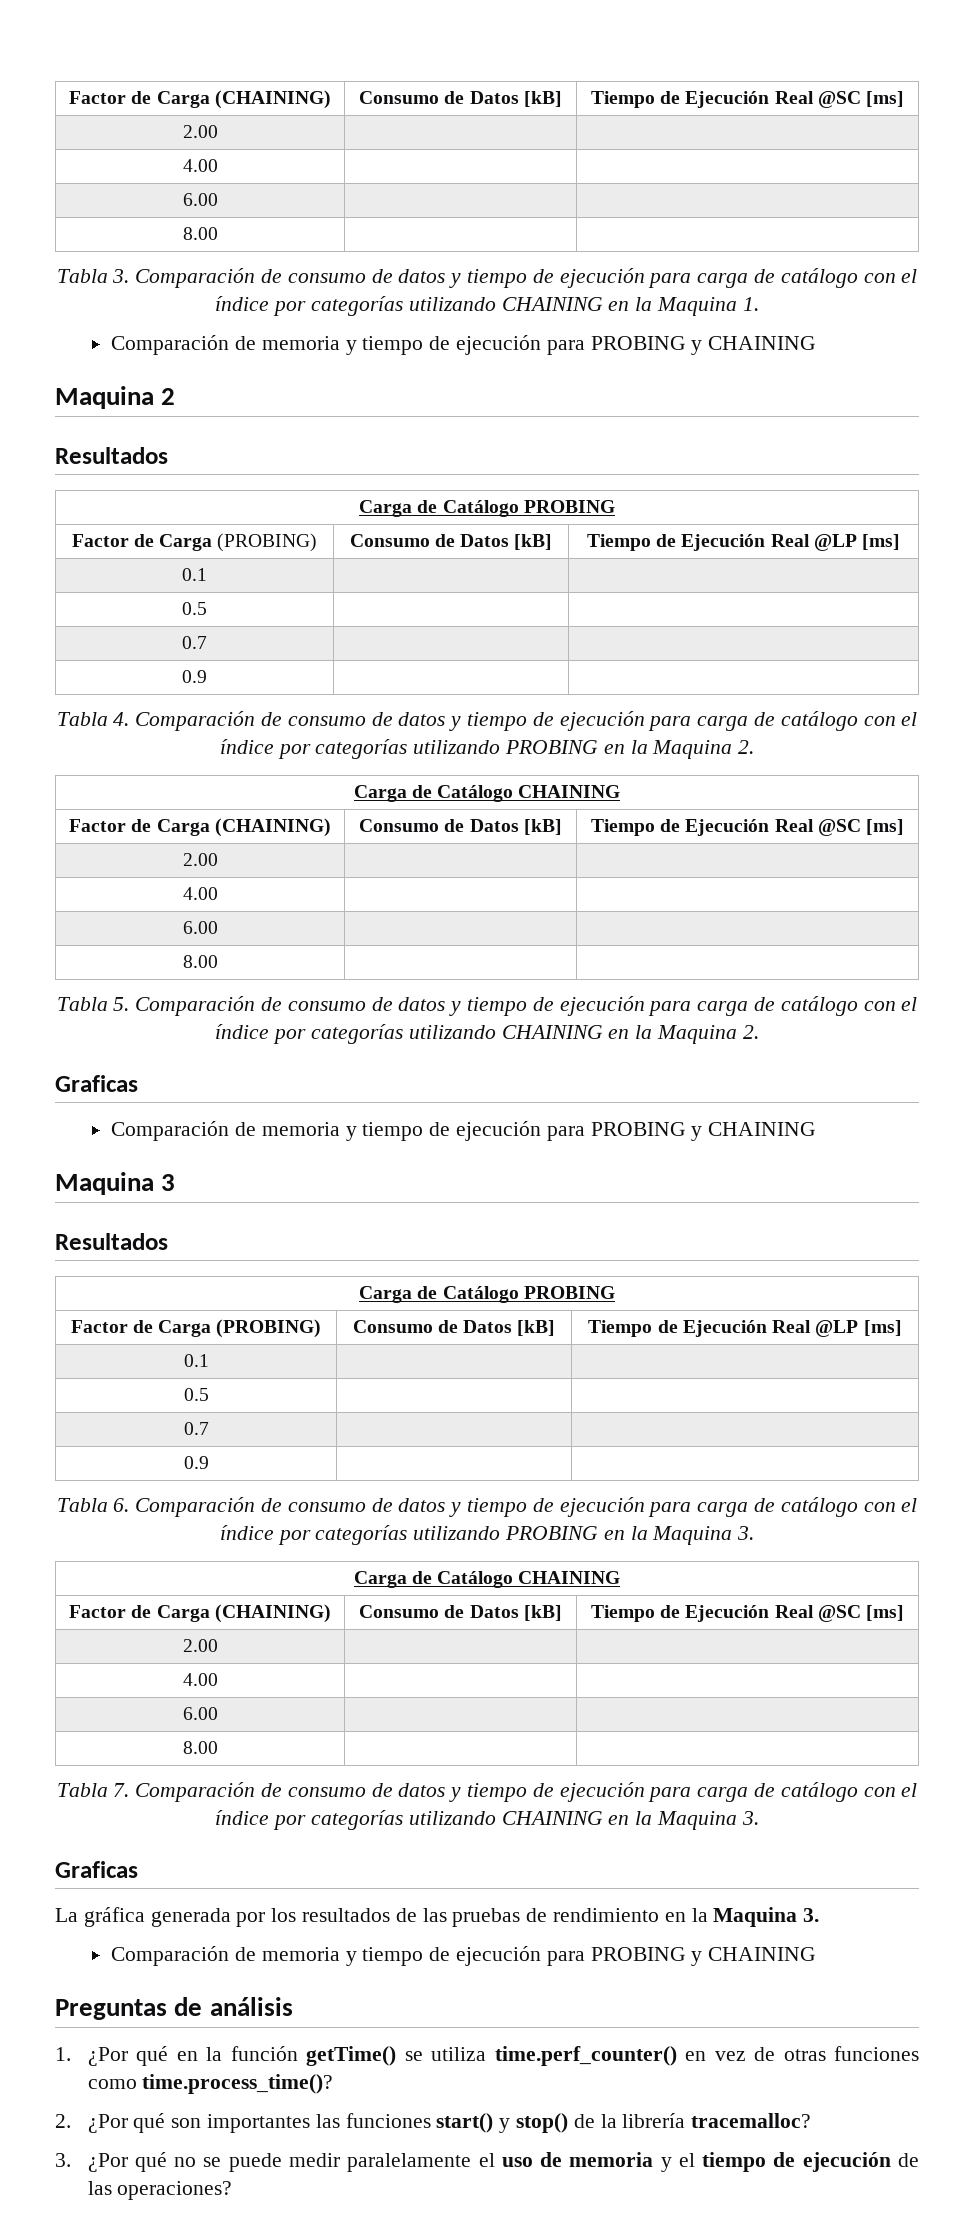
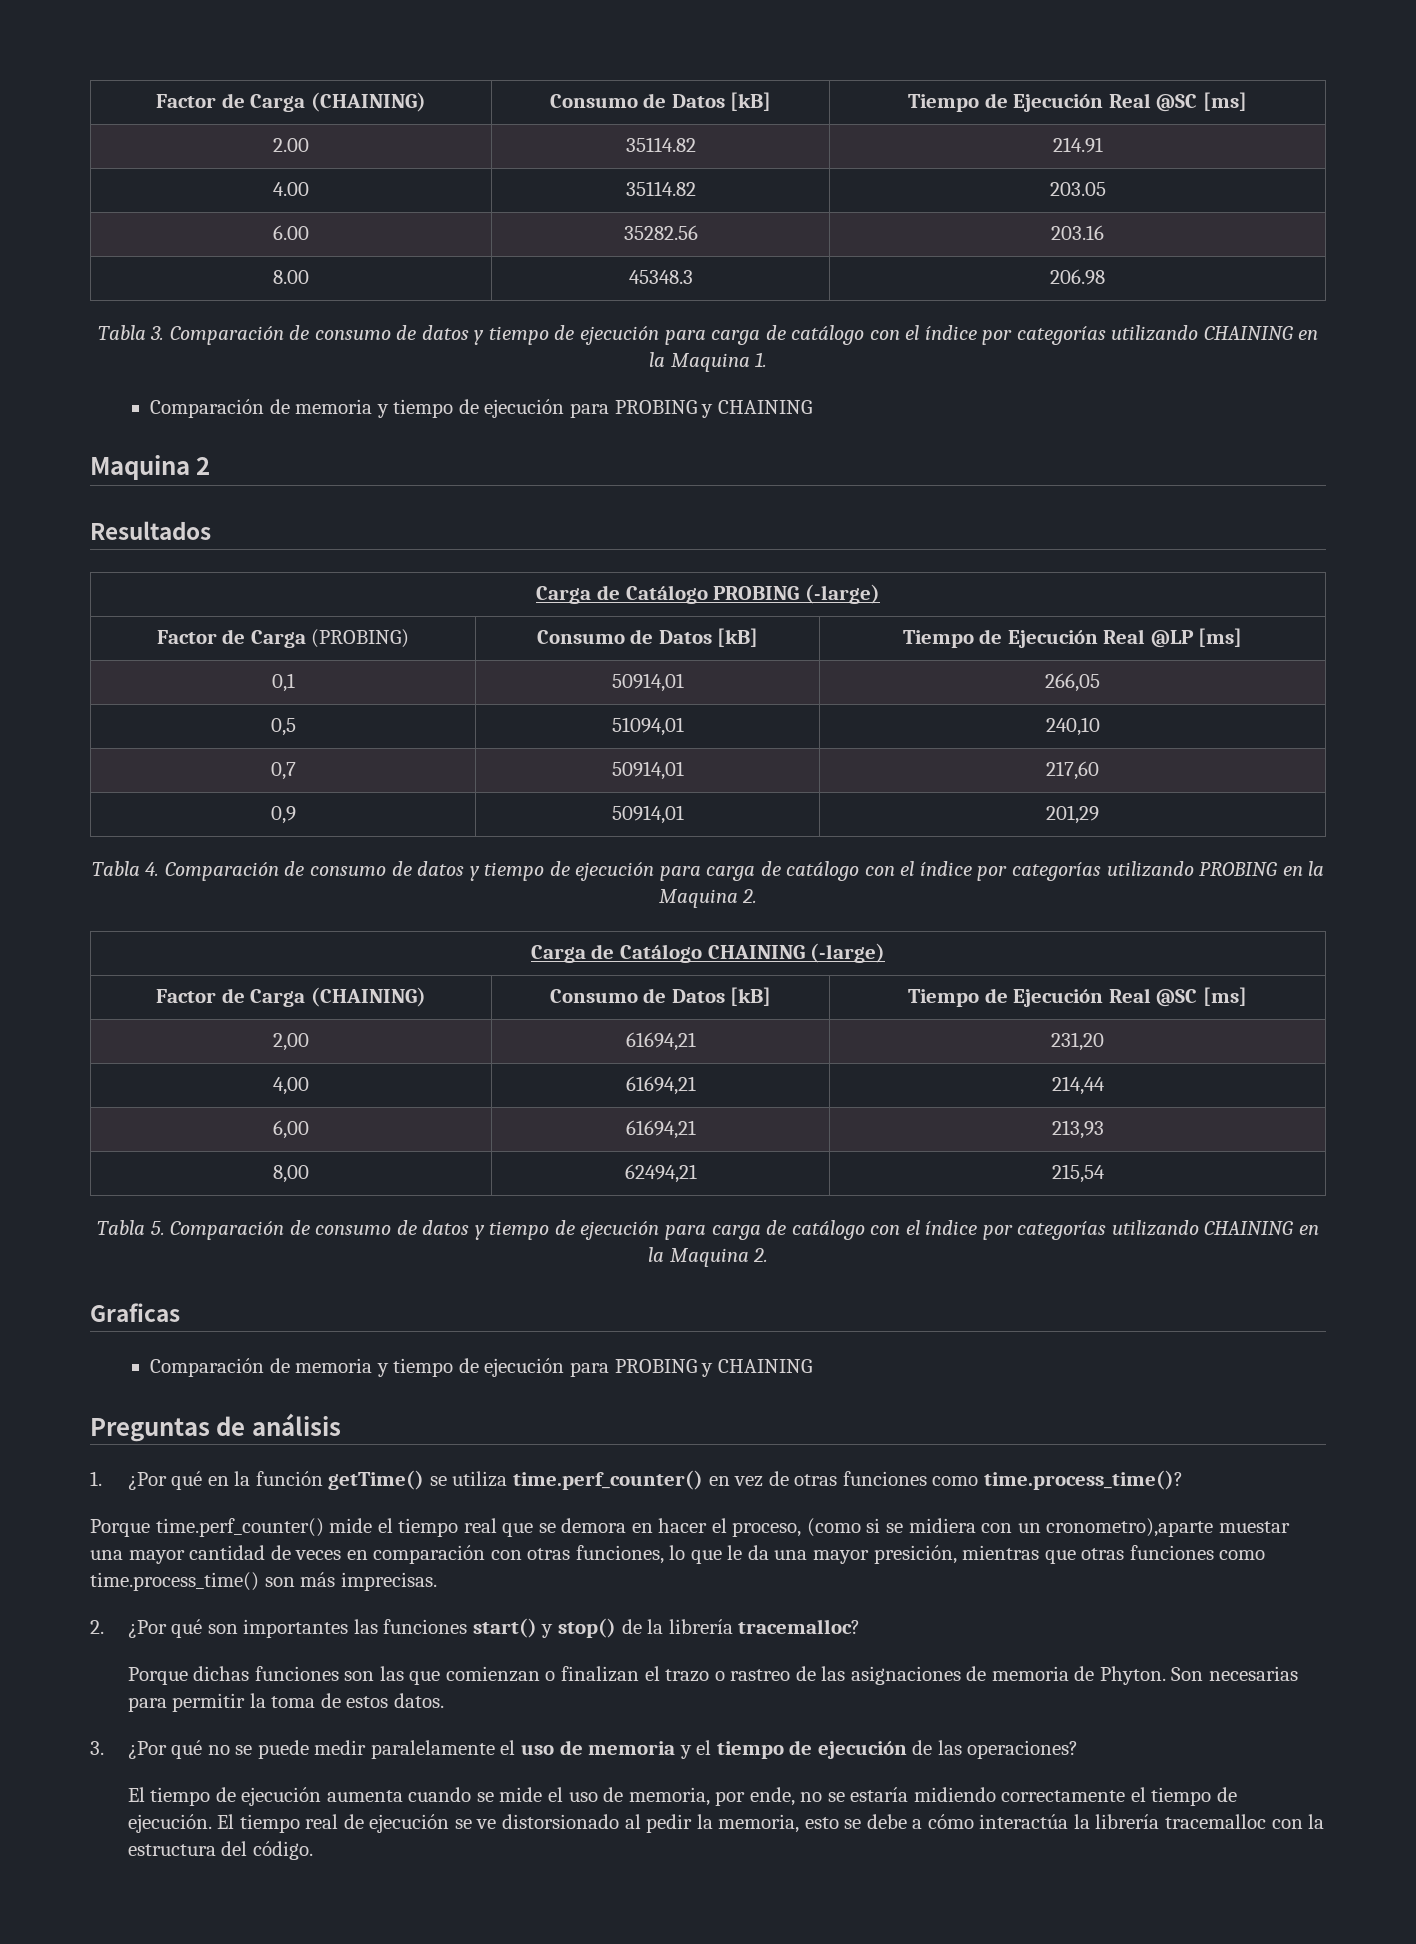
[182,159,218,172] [182,193,218,206] [182,227,218,240] | // 4.00 | | // 6.00 | | // 8.00 | | -> [625,137,696,152] [1052,137,1103,153] [273,182,309,196] [625,181,696,196] [1049,182,1106,196] [273,225,309,240] [623,225,698,240] [1051,225,1104,240] [273,270,309,284] [628,270,693,284] [1050,269,1105,285] 35114.82 | 214.91 // 4.00 | 35114.82 | 203.05 // 6.00 | 35282.56 | 203.16 // 8.00 | 45348.3 | 206.98
(615, 506) none -> [804,584,880,604] (-large)
[182,568,207,581] [182,602,207,615] [182,636,207,649] [182,670,207,683] 0.1 | | // 0.5 | | // 0.7 | | // 0.9 | | -> [271,673,295,692] [611,673,684,692] [1045,673,1100,692] [270,718,296,736] [611,717,684,736] [1045,717,1100,736] [270,762,296,780] [611,761,684,780] [1046,761,1099,780] [270,806,296,824] [611,805,684,824] [1046,805,1099,824] 0,1 | 50914,01 | 266,05 // 0,5 | 51094,01 | 240,10 // 0,7 | 50914,01 | 217,60 // 0,9 | 50914,01 | 201,29
(621, 791) none -> [810,943,886,963] (-large)
[182,853,218,866] [182,887,218,900] [182,921,218,934] [182,955,218,968] 2.00 | | // 4.00 | | // 6.00 | | // 8.00 | | -> [273,1033,309,1051] [625,1032,696,1051] [1051,1032,1104,1051] [273,1077,309,1095] [625,1076,696,1095] [1051,1076,1105,1095] [273,1120,309,1139] [625,1120,696,1139] [1051,1120,1104,1139] [273,1165,309,1183] [624,1164,697,1183] [1051,1164,1105,1183] 2,00 | 61694,21 | 231,20 // 4,00 | 61694,21 | 214,44 // 6,00 | 61694,21 | 213,93 // 8,00 | 62494,21 | 215,54
[55,1172,176,1195] [55,1233,168,1250] [359,1286,615,1303] [70,1319,322,1338] [352,1320,556,1336] [588,1320,902,1337] [183,1354,209,1367] [183,1388,209,1401] [183,1422,209,1435] [183,1456,209,1469] [56,1497,918,1517] [219,1525,755,1545] [353,1571,621,1588] [69,1604,331,1623] [359,1605,562,1621] [590,1605,905,1622] [182,1639,218,1652] [182,1673,218,1686] [182,1707,218,1720] [182,1741,218,1754] [56,1782,918,1802] [215,1810,759,1830] [55,1861,138,1878] [55,1907,820,1927] [111,1946,817,1966] // Maquina 3 // Resultados // Carga de Catálogo PROBING // Factor de Carga (PROBING) | Consumo de Datos [kB] | Tiempo de Ejecución Real @LP [ms] // 0.1 | | // 0.5 | | // 0.7 | | // 0.9 | | // Tabla 6. Comparación de consumo de datos y tiempo de ejecución para carga de catálogo con el índice por categorías utilizando PROBING en la Maquina 3. // Carga de Catálogo CHAINING // Factor de Carga (CHAINING) | Consumo de Datos [kB] | Tiempo de Ejecución Real @SC [ms] // 2.00 | | // 4.00 | | // 6.00 | | // 8.00 | | // Tabla 7. Comparación de consumo de datos y tiempo de ejecución para carga de catálogo con el índice por categorías utilizando CHAINING en la Maquina 3. // Graficas // La gráfica generada por los resultados de las pruebas de rendimiento en la Maquina 3. // Comparación de memoria y tiempo de ejecución para PROBING y CHAINING -> (812, 1366) none
(334, 2084) none -> [90,1518,1290,1537] [90,1545,1266,1564] [90,1572,437,1591] // Porque time.perf_counter() mide el tiempo real que se demora en hacer el proceso, (como si se midiera con un cronometro),aparte muestar una mayor cantidad de veces en comparación con otras funciones, lo que le da una mayor presición, mientras que otras funciones como time.process_time() son más imprecisas.
(812, 2120) none -> [127,1666,1298,1685] [127,1693,444,1712] // Porque dichas funciones son las que comienzan o finalizan el trazo o rastreo de las asignaciones de memoria de Phyton. Son necesarias para permitir la toma de estos datos.
(233, 2190) none -> [127,1787,1237,1806] [127,1814,1325,1833] [127,1841,313,1860] // El tiempo de ejecución aumenta cuando se mide el uso de memoria, por ende, no se estaría midiendo correctamente el tiempo de ejecución. El tiempo real de ejecución se ve distorsionado al pedir la memoria, esto se debe a cómo interactúa la librería tracemalloc con la estructura del código.

